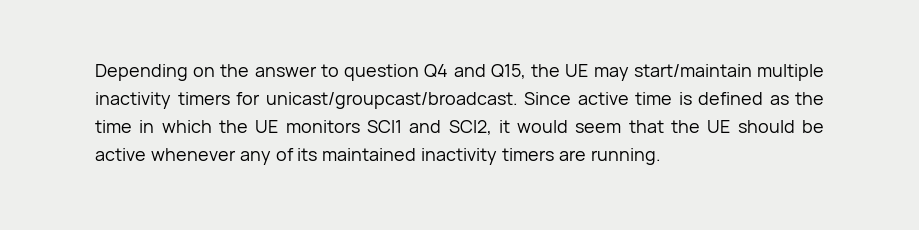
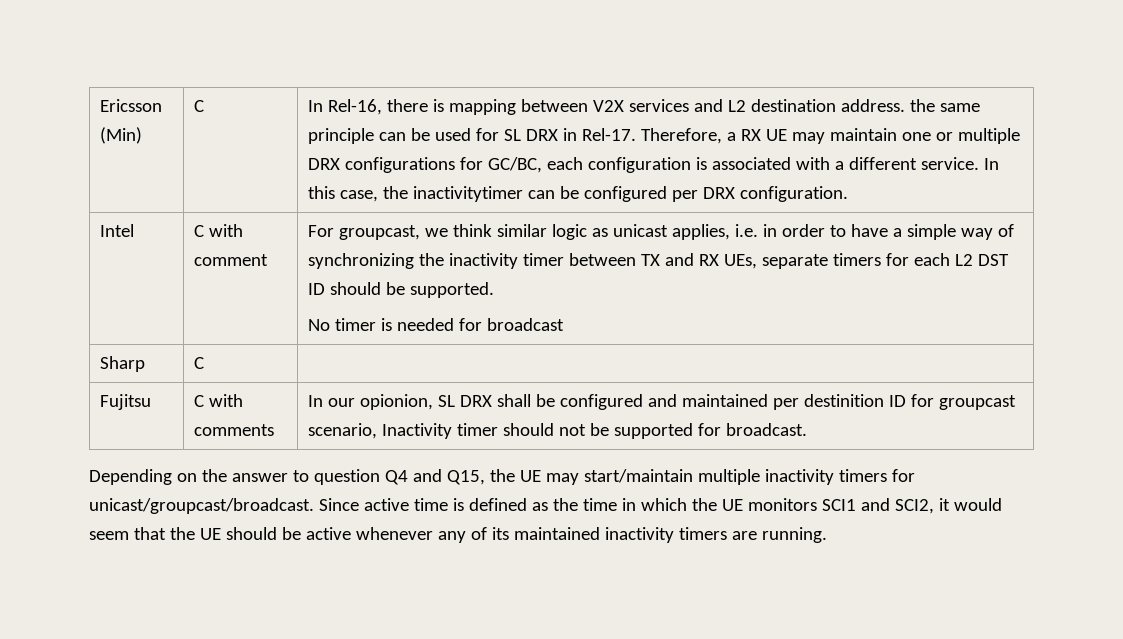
(95, 72) none -> [100,99,163,112] [100,127,143,144] [194,100,205,112] [308,99,981,115] [308,128,1021,144] [308,157,1000,173] [308,186,849,202] [100,224,135,237] [194,224,244,237] [194,254,269,266] [308,224,1015,240] [308,253,1010,269] [308,282,495,298] [308,318,565,331] [100,356,146,372] [194,357,205,369] [100,394,152,410] [194,394,244,407] [194,424,275,436] [308,394,1017,410] [308,423,808,439] Ericsson (Min) | C | In Rel-16, there is mapping between V2X services and L2 destination address. the same principle can be used for SL DRX in Rel-17. Therefore, a RX UE may maintain one or multiple DRX configurations for GC/BC, each configuration is associated with a different service. In this case, the inactivitytimer can be configured per DRX configuration. // Intel | C with comment | For groupcast, we think similar logic as unicast applies, i.e. in order to have a simple way of synchronizing the inactivity timer between TX and RX UEs, separate timers for each L2 DST ID should be supported. // No timer is needed for broadcast // Sharp | C | // Fujitsu | C with comments | In our opionion, SL DRX shall be configured and maintained per destinition ID for groupcast scenario, Inactivity timer should not be supported for broadcast. //

